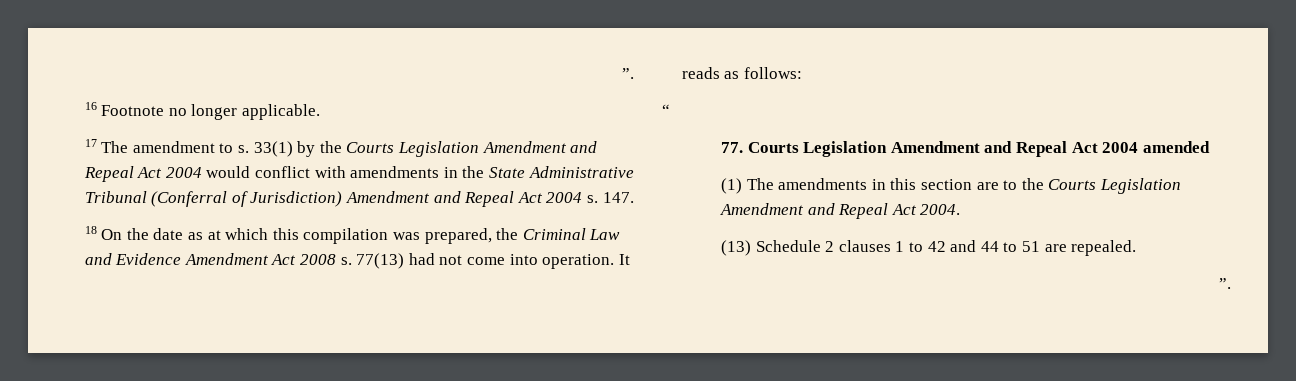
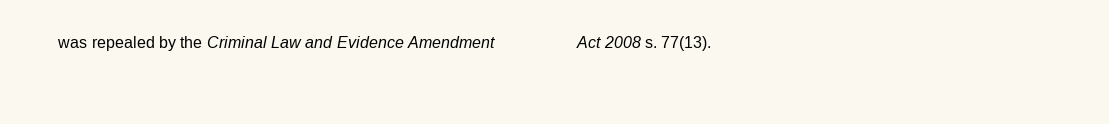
[622,68,634,79] [84,102,321,120] [84,139,598,157] [83,166,634,182] [84,191,634,207] [84,226,492,244] ”. // 16 Footnote no longer applicable. // 17 The amendment to s. 33(1) by the Courts Legislation Amendment and Repeal Act 2004 would conflict with amendments in the State Administrative Tribunal (Conferral of Jurisdiction) Amendment and Repeal Act 2004 s. 147. // 18 On the date as at which this compilation was prepared, -> [57,36,177,51] was repealed by
[356,253,630,269] [681,67,802,79] [662,104,670,116] [721,141,1210,157] [721,178,1181,194] [720,203,961,219] [721,240,1137,256] [1219,278,1231,289] 77(13) had not come into operation. It reads as follows: // “ // 77. Courts Legislation Amendment and Repeal Act 2004 amended // (1) The amendments in this section are to the Courts Legislation Amendment and Repeal Act 2004. // (13) Schedule 2 clauses 1 to 42 and 44 to 51 are repealed. // ”. -> [661,36,712,51] 77(13).

